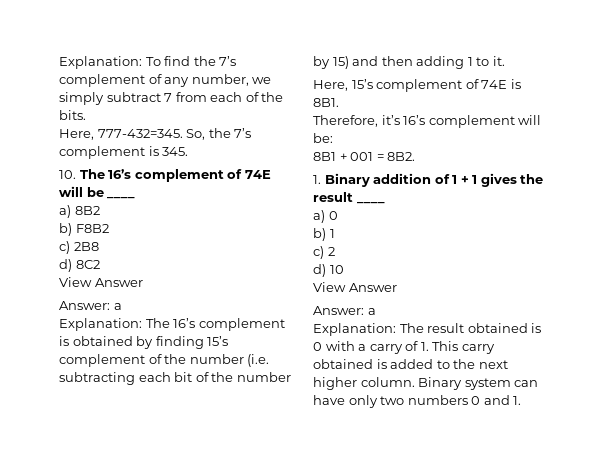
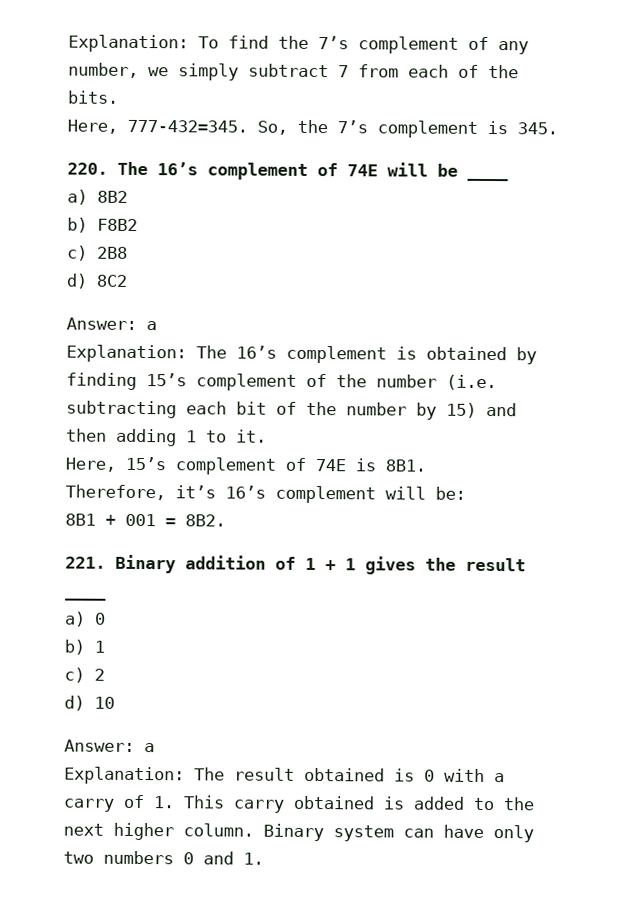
[59,170,76,179] 10. -> [67,162,108,175] 220.
[59,277,143,287] // View Answer -> (128, 280) none
[313,175,321,184] 1. -> [65,556,106,569] 221.
[313,282,397,292] // View Answer -> (115, 702) none

